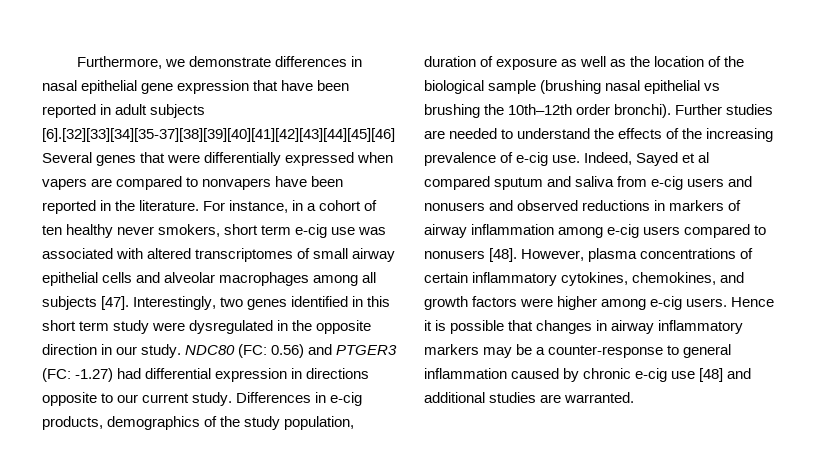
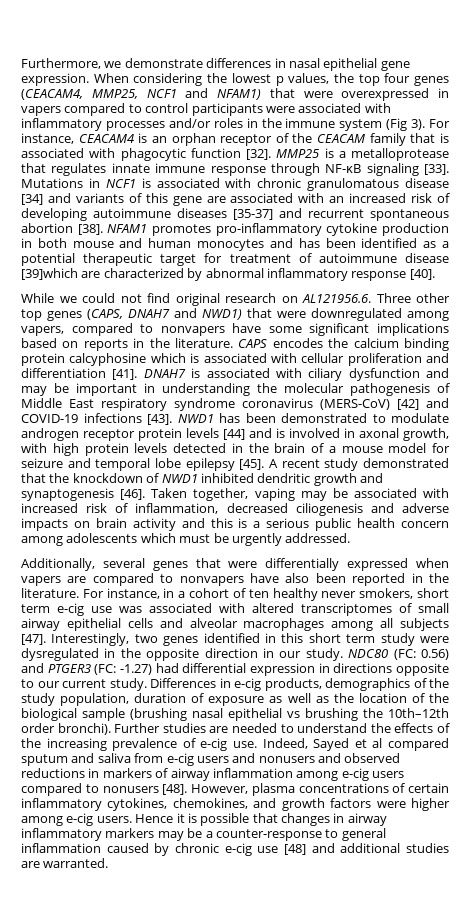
[177,80,350,94] [42,104,206,118] [42,128,395,142] [42,152,92,163] expression that have been reported in adult subjects [6].[32][33][34][35-37][38][39][40][41][42][43][44][45][46] Several -> [21,73,449,86] [21,88,449,101] [21,103,391,116] [21,118,450,131] [21,133,449,146] [21,148,449,161] [21,163,449,176] [21,178,449,191] [21,193,451,206] [21,208,449,221] [21,223,449,236] [21,238,449,251] [21,253,450,266] [21,268,435,281] [21,293,450,306] [21,308,449,321] [21,323,449,336] [21,338,449,351] [21,353,449,366] [21,368,449,381] [21,383,450,396] [21,398,449,411] [21,413,449,425] [21,428,449,441] [21,443,450,456] [21,458,449,471] [21,473,383,486] [21,488,449,501] [21,503,450,516] [21,518,450,531] [21,533,351,546] [21,558,145,571] expression. When considering the lowest p values, the top four genes (CEACAM4, MMP25, NCF1 and NFAM1) that were overexpressed in vapers compared to control participants were associated with inflammatory processes and/or roles in the immune system (Fig 3). For instance, CEACAM4 is an orphan receptor of the CEACAM family that is associated with phagocytic function [32]. MMP25 is a metalloprotease that regulates innate immune response through NF-κB signaling [33]. Mutations in NCF1 is associated with chronic granulomatous disease [34] and variants of this gene are associated with an increased risk of developing autoimmune diseases [35-37] and recurrent spontaneous abortion [38]. NFAM1 promotes pro-inflammatory cytokine production in both mouse and human monocytes and has been identified as a potential therapeutic target for treatment of autoimmune disease [39]which are characterized by abnormal inflammatory response [40]. // While we could not find original research on AL121956.6. Three other top genes (CAPS, DNAH7 and NWD1) that were downregulated among vapers, compared to nonvapers have some significant implications based on reports in the literature. CAPS encodes the calcium binding protein calcyphosine which is associated with cellular proliferation and differentiation [41]. DNAH7 is associated with ciliary dysfunction and may be important in understanding the molecular pathogenesis of Middle East respiratory syndrome coronavirus (MERS-CoV) [42] and COVID-19 infections [43]. NWD1 has been demonstrated to modulate androgen receptor protein levels [44] and is involved in axonal growth, with high protein levels detected in the brain of a mouse model for seizure and temporal lobe epilepsy [45]. A recent study demonstrated that the knockdown of NWD1 inhibited dendritic growth and synaptogenesis [46]. Taken together, vaping may be associated with increased risk of inflammation, decreased ciliogenesis and adverse impacts on brain activity and this is a serious public health concern among adolescents which must be urgently addressed. // Additionally, several
(308, 181) none -> [285,573,310,583] also

